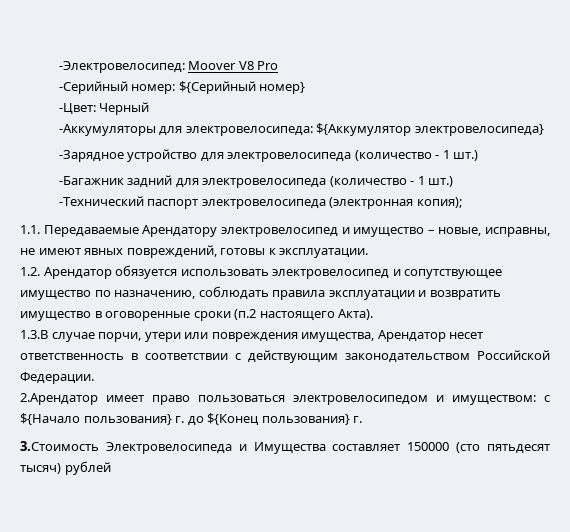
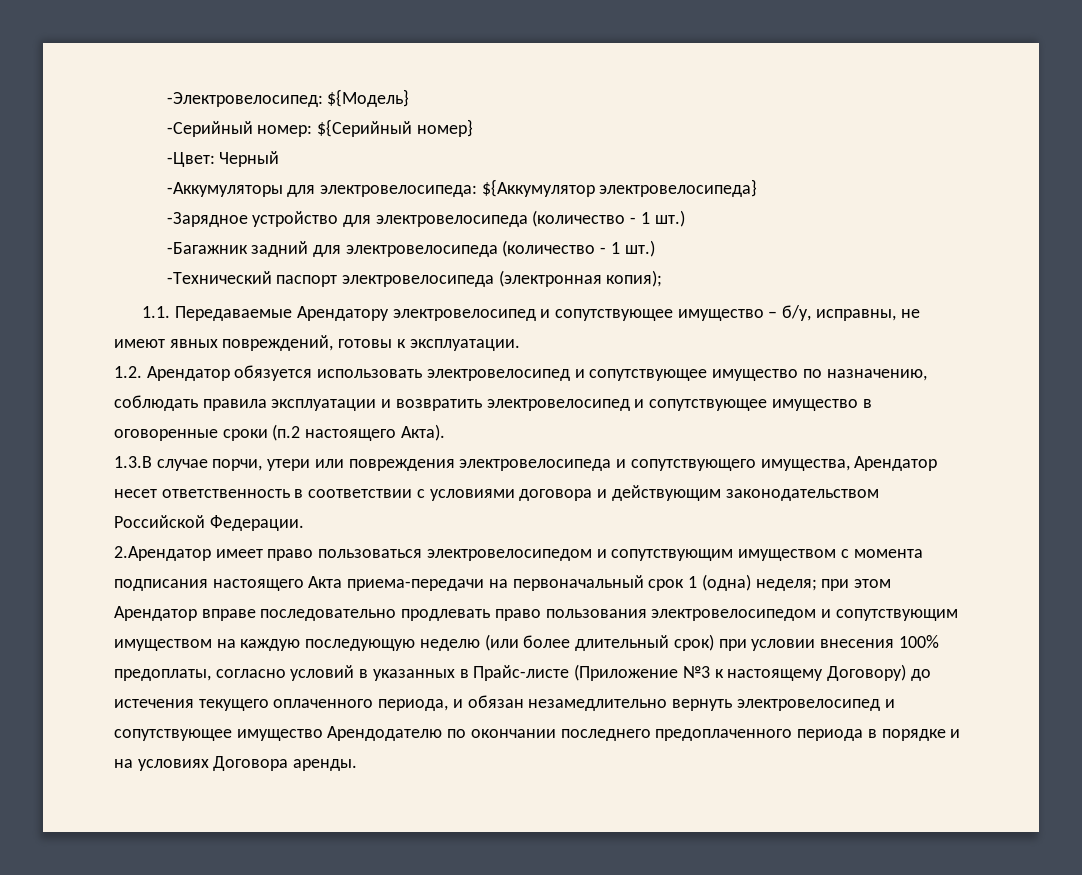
[188,61,279,70] Moover V8 Pro -> [327,89,410,107] ${Модель}
(350, 230) none -> [554,309,673,321] сопутствующее
[438,227,482,236] новые, -> [782,305,812,321] б/у,
(501, 295) none -> [486,399,768,411] электровелосипед и сопутствующее
(298, 337) none -> [459,459,756,471] электровелосипеда и сопутствующего
(241, 356) none -> [429,489,608,501] условиями договора и
[452,395,550,405] [20,413,363,426] [20,441,550,454] [20,461,111,475] имуществом: с ${Начало пользования} г. до ${Конец пользования} г. // 3.Стоимость Электровелосипеда и Имущества составляет 150000 (сто пятьдесят тысяч) рублей -> [611,549,923,561] [114,574,891,591] [114,606,958,621] [114,634,939,651] [114,664,931,681] [114,695,895,711] [114,726,961,741] [114,756,358,771] сопутствующим имуществом с момента подписания настоящего Акта приема-передачи на первоначальный срок 1 (одна) неделя; при этом Арендатор вправе последовательно продлевать право пользования электровелосипедом и сопутствующим имуществом на каждую последующую неделю (или более длительный срок) при условии внесения 100% предоплаты, согласно условий в указанных в Прайс-листе (Приложение №3 к настоящему Договору) до истечения текущего оплаченного периода, и обязан незамедлительно вернуть электровелосипед и сопутствующее имущество Арендодателю по окончании последнего предоплаченного периода в порядке и на условиях Договора аренды.

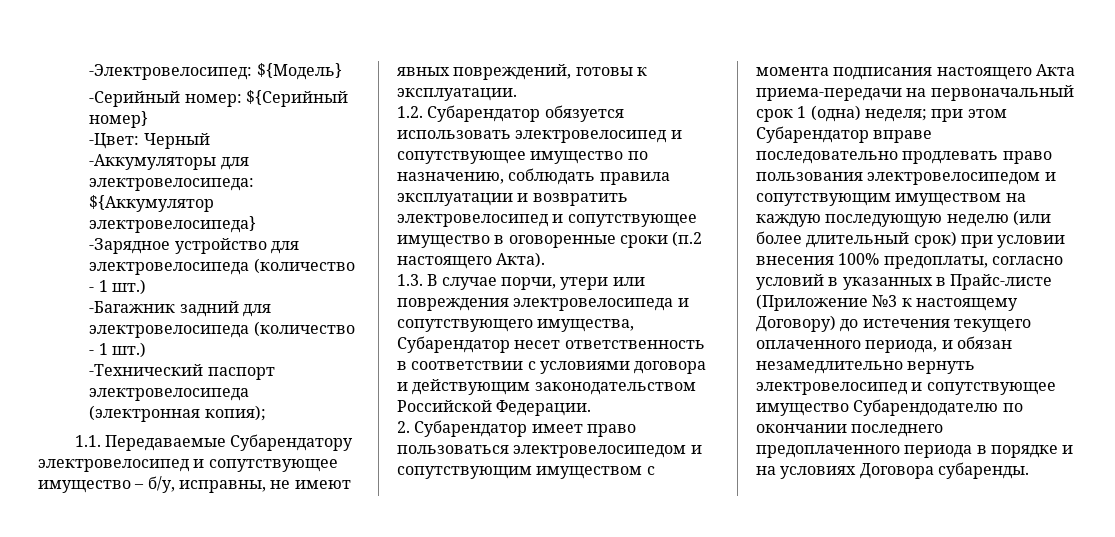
[296,306,389,321] Арендатору -> [230,434,354,451] Субарендатору
[146,366,230,381] Арендатор -> [427,105,541,122] Субарендатор
[114,456,152,468] 1.3.В -> [397,274,438,286] 1.3. В
[854,456,938,471] Арендатор -> [397,336,510,353] Субарендатор
[114,546,211,561] 2.Арендатор -> [397,420,528,437] 2. Субарендатор
[114,606,197,621] Арендатор -> [756,126,869,143] Субарендатор
[327,726,443,741] Арендодателю -> [853,399,999,416] Субарендодателю
[293,759,358,771] аренды. -> [937,462,1029,479] субаренды.

